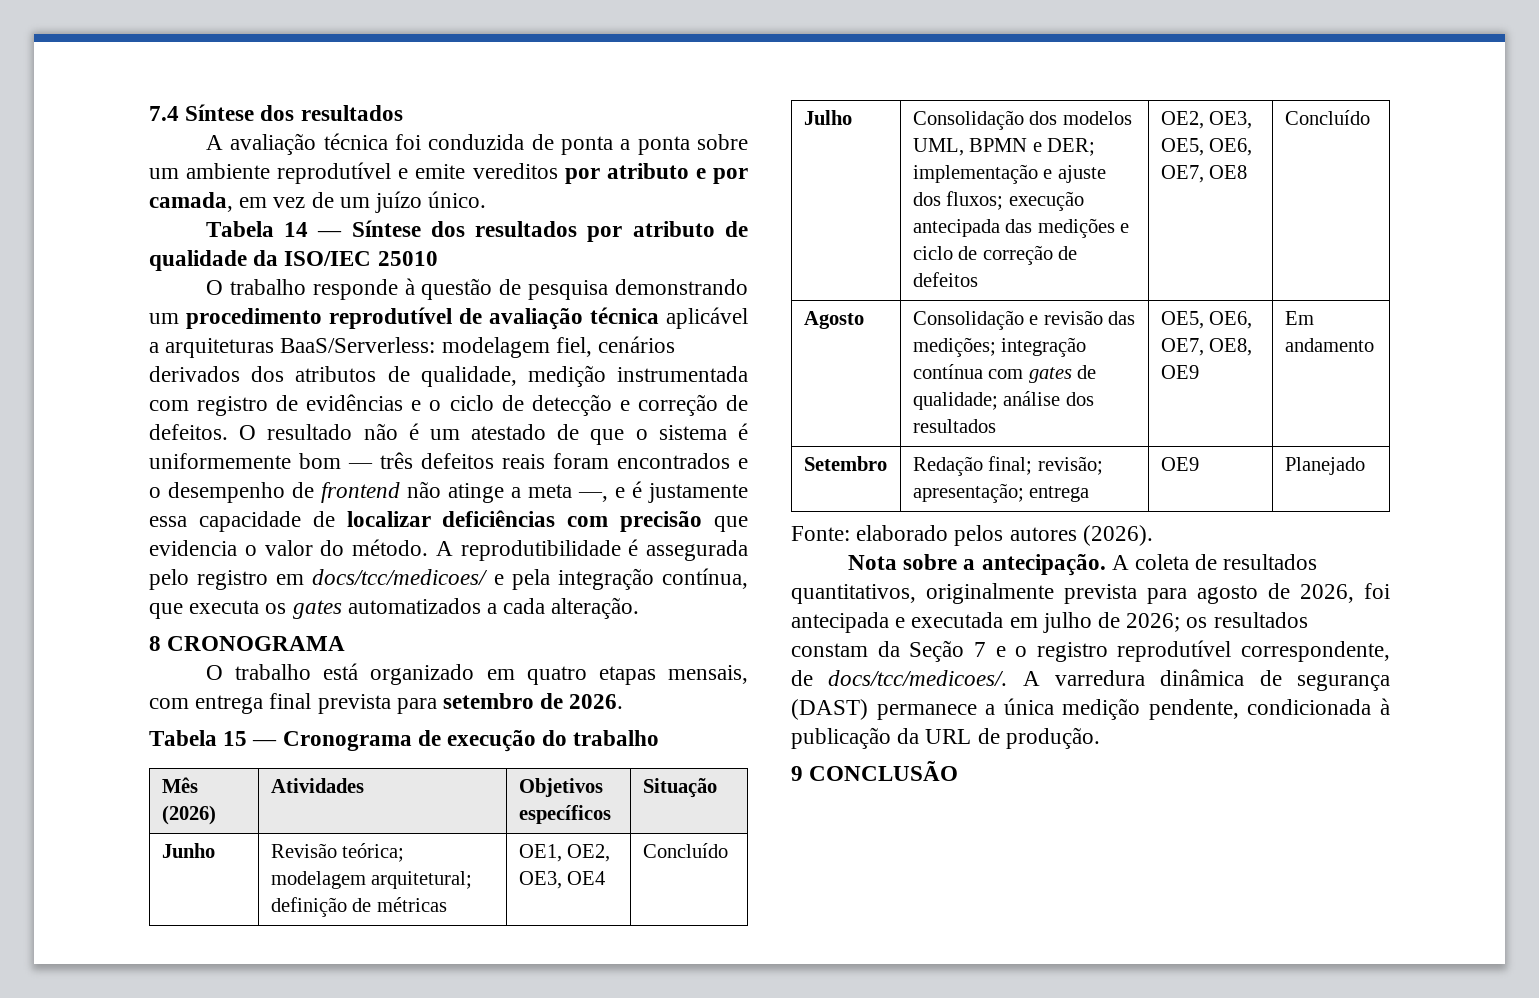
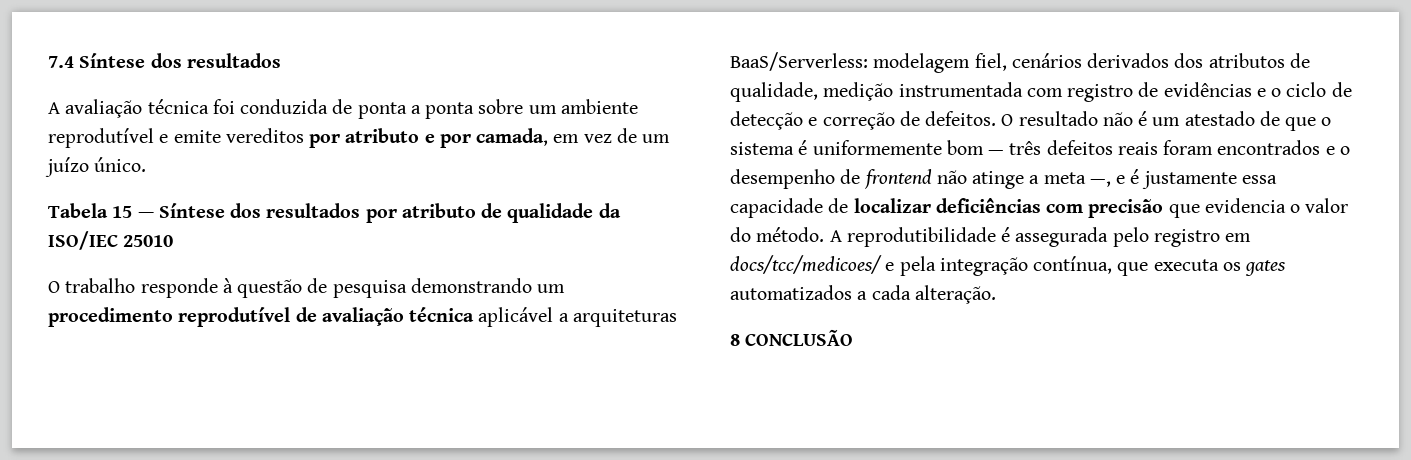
[284,222,309,237] 14 -> [112,206,133,218] 15
[167,636,346,651] [205,663,748,685] [149,693,624,714] [149,730,660,752] [161,777,198,793] [161,805,216,825] [270,778,364,793] [518,778,603,797] [518,805,611,824] [642,778,717,798] [161,843,215,858] [270,843,405,862] [270,871,473,889] [270,897,447,917] [518,844,611,862] [518,871,606,889] [642,843,728,858] [803,110,852,125] [912,110,1132,130] [912,138,1096,156] [912,164,1106,184] [912,191,1084,211] [912,218,1130,238] [912,245,1078,265] [912,272,978,287] [1160,111,1253,129] [1160,138,1253,156] [1160,165,1248,183] [1284,110,1370,125] [803,311,864,329] [912,310,1136,330] [912,337,1087,357] [912,364,1097,383] [912,391,1094,410] [912,419,996,433] [1160,311,1253,329] [1160,338,1253,356] [1160,365,1199,379] [1284,311,1314,325] [1284,338,1374,352] [803,456,887,471] [912,456,1103,476] [912,483,1090,503] [1160,457,1199,471] [1284,457,1365,475] [791,525,1153,546] [847,554,1318,576] [791,583,1390,604] [791,612,1308,633] [791,640,1390,662] [791,669,1390,691] [791,698,1390,720] [791,727,1100,749] [791,766,803,781] CRONOGRAMA // O trabalho está organizado em quatro etapas mensais, com entrega final prevista para setembro de 2026. // Tabela 15 — Cronograma de execução do trabalho // Mês (2026) | Atividades | Objetivos específicos | Situação // Junho | Revisão teórica; modelagem arquitetural; definição de métricas | OE1, OE2, OE3, OE4 | Concluído // Julho | Consolidação dos modelos UML, BPMN e DER; implementação e ajuste dos fluxos; execução antecipada das medições e ciclo de correção de defeitos | OE2, OE3, OE5, OE6, OE7, OE8 | Concluído // Agosto | Consolidação e revisão das medições; integração contínua com gates de qualidade; análise dos resultados | OE5, OE6, OE7, OE8, OE9 | Em andamento // Setembro | Redação final; revisão; apresentação; entrega | OE9 | Planejado // Fonte: elaborado pelos autores (2026). // Nota sobre a antecipação. A coleta de resultados quantitativos, originalmente prevista para agosto de 2026, foi antecipada e executada em julho de 2026; os resultados constam da Seção 7 e o registro reprodutível correspondente, de docs/tcc/medicoes/. A varredura dinâmica de segurança (DAST) permanece a única medição pendente, condicionada à publicação da URL de produção. // 9 -> (740, 340) none

